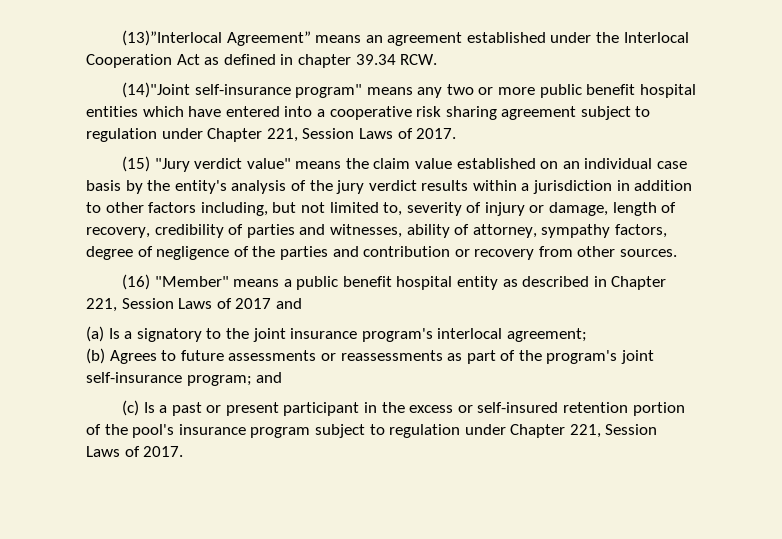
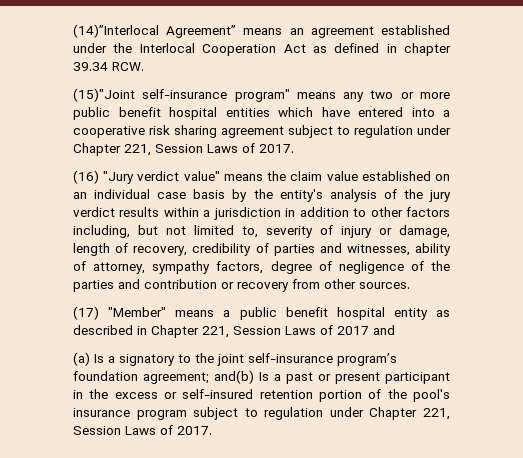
[121,30,222,46] (13)”Interlocal -> [73,24,159,38] (14)”Interlocal
[121,82,190,98] (14)"Joint -> [73,88,135,102] (15)"Joint
[121,156,150,172] (15) -> [73,170,99,184] (16)
[121,274,150,290] (16) -> [73,306,99,320] (17)
[290,328,587,342] [86,348,655,364] [86,372,283,386] [121,400,139,416] insurance program's interlocal agreement; // (b) Agrees to future assessments or reassessments as part of the program's joint self-insurance program; and // (c) -> [248,353,397,366] [73,370,254,384] self-insurance program’s foundation agreement; and(b)

